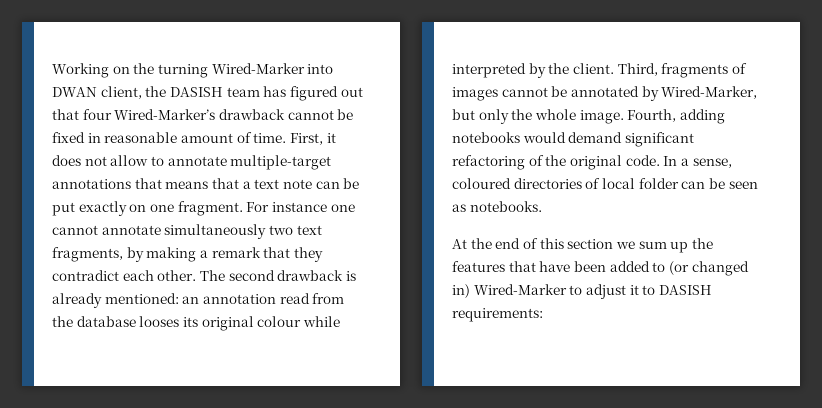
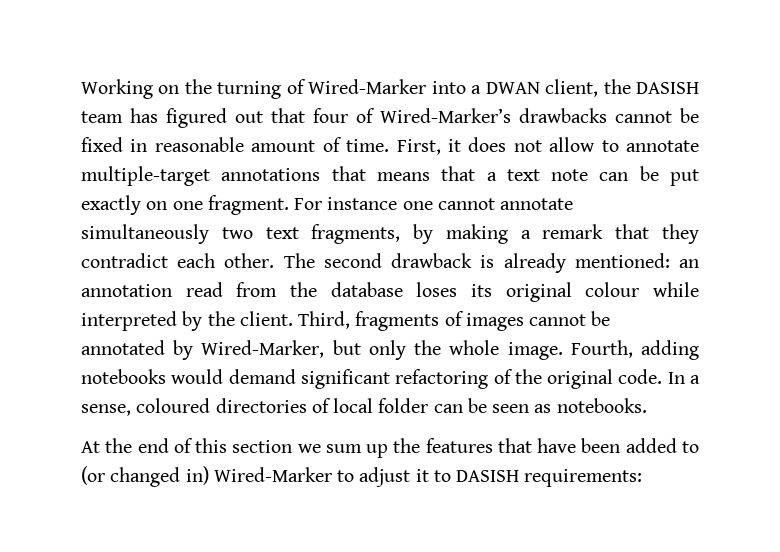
(208, 71) none -> [286,79,306,94] of
(334, 69) none -> [471,85,482,94] a
[114,109,285,120] Wired-Marker’s drawback -> [356,108,607,123] of Wired-Marker’s drawbacks
[139,316,180,327] looses -> [416,282,458,297] loses

